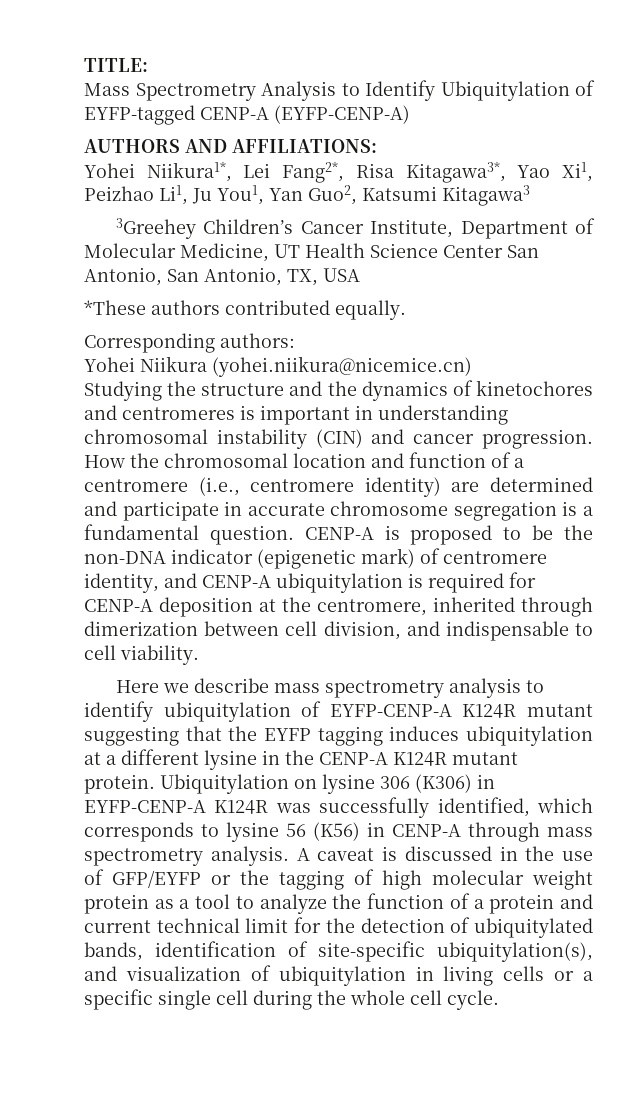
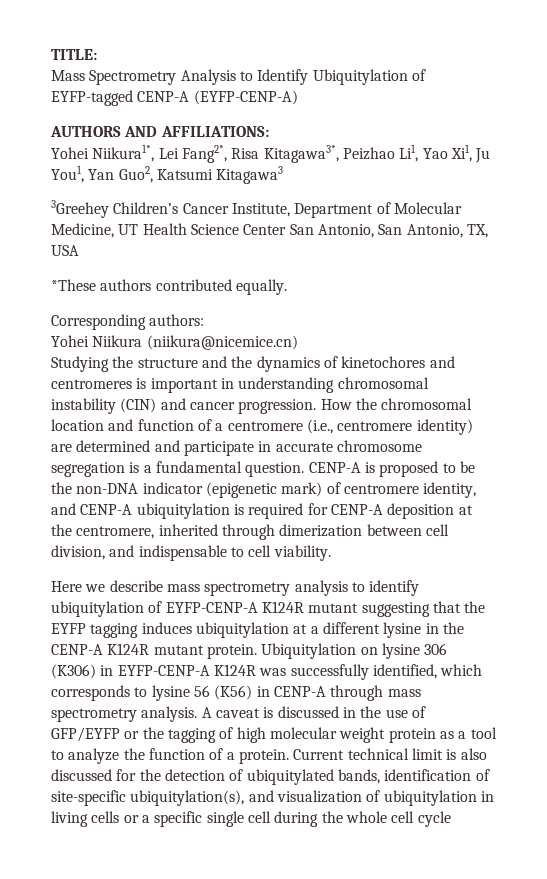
[517,162,593,182] [84,185,188,205] Yao Xi1, Peizhao Li1, -> [342,144,472,162] Peizhao Li1, Yao Xi1,
[212,356,472,377] (yohei.niikura@nicemice.cn) -> [146,335,298,350] (niikura@nicemice.cn)
[489,894,594,914] [84,918,289,933] protein and current technical limit -> [238,748,487,764] [51,769,112,781] protein. Current technical limit is also discussed
[447,990,499,1010] cycle. -> [417,811,451,827] cycle

